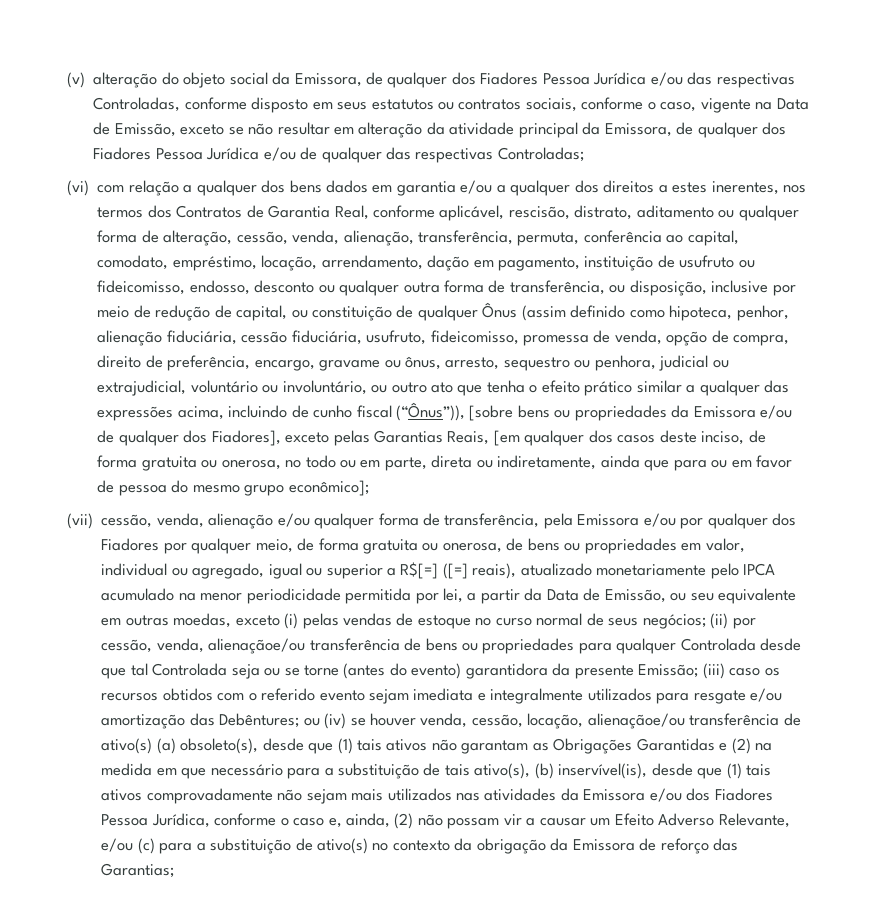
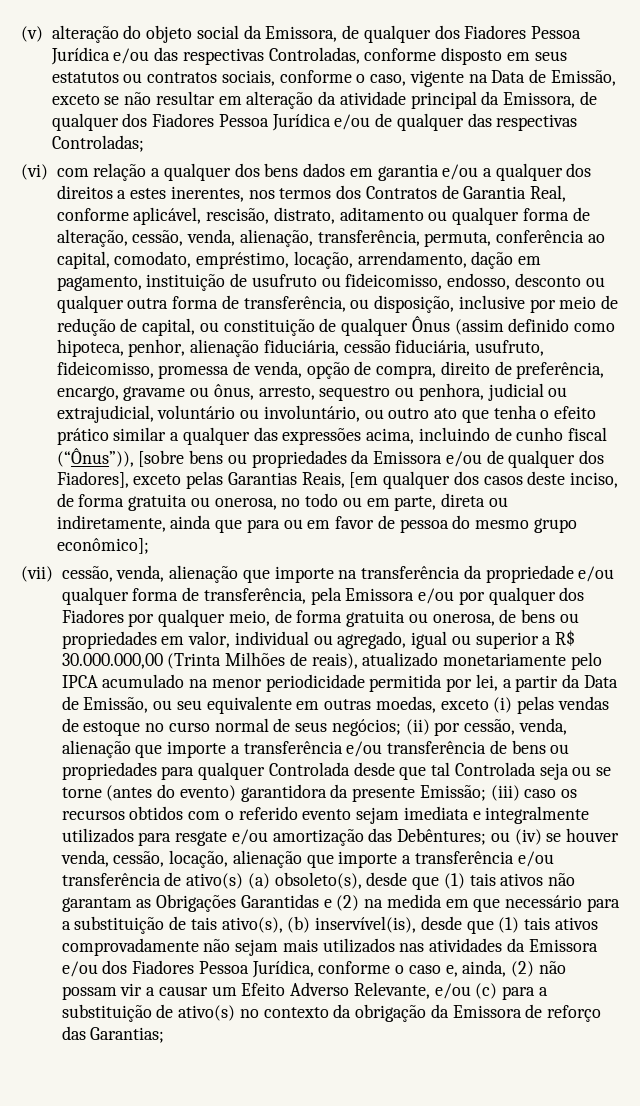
(274, 521) none -> [242,565,574,583] que importe na transferência da propriedade
[400,562,468,579] R$[=] ([=] -> [555,630,576,646] [61,652,307,669] R$ 30.000.000,00 (Trinta Milhões de
[208,638,306,654] alienaçãoe/ou -> [61,740,383,758] alienação que importe a transferência e/ou
[587,713,685,729] alienaçãoe/ou -> [232,850,554,868] alienação que importe a transferência e/ou

